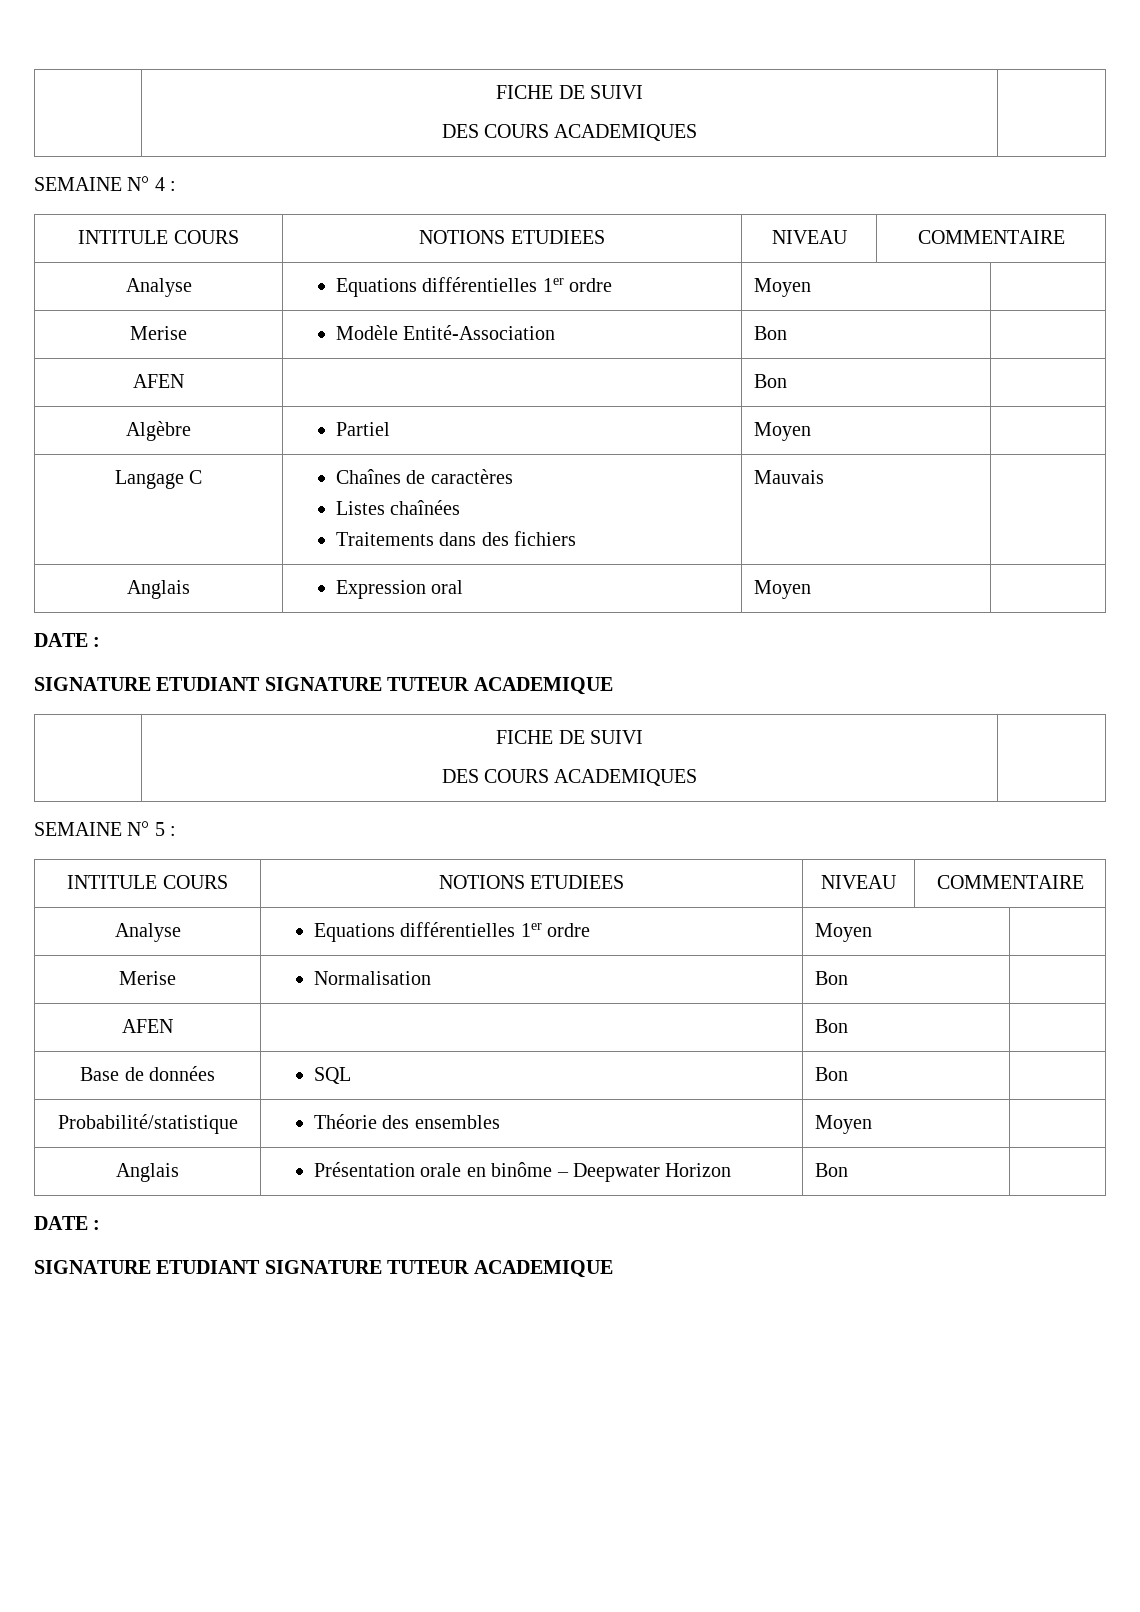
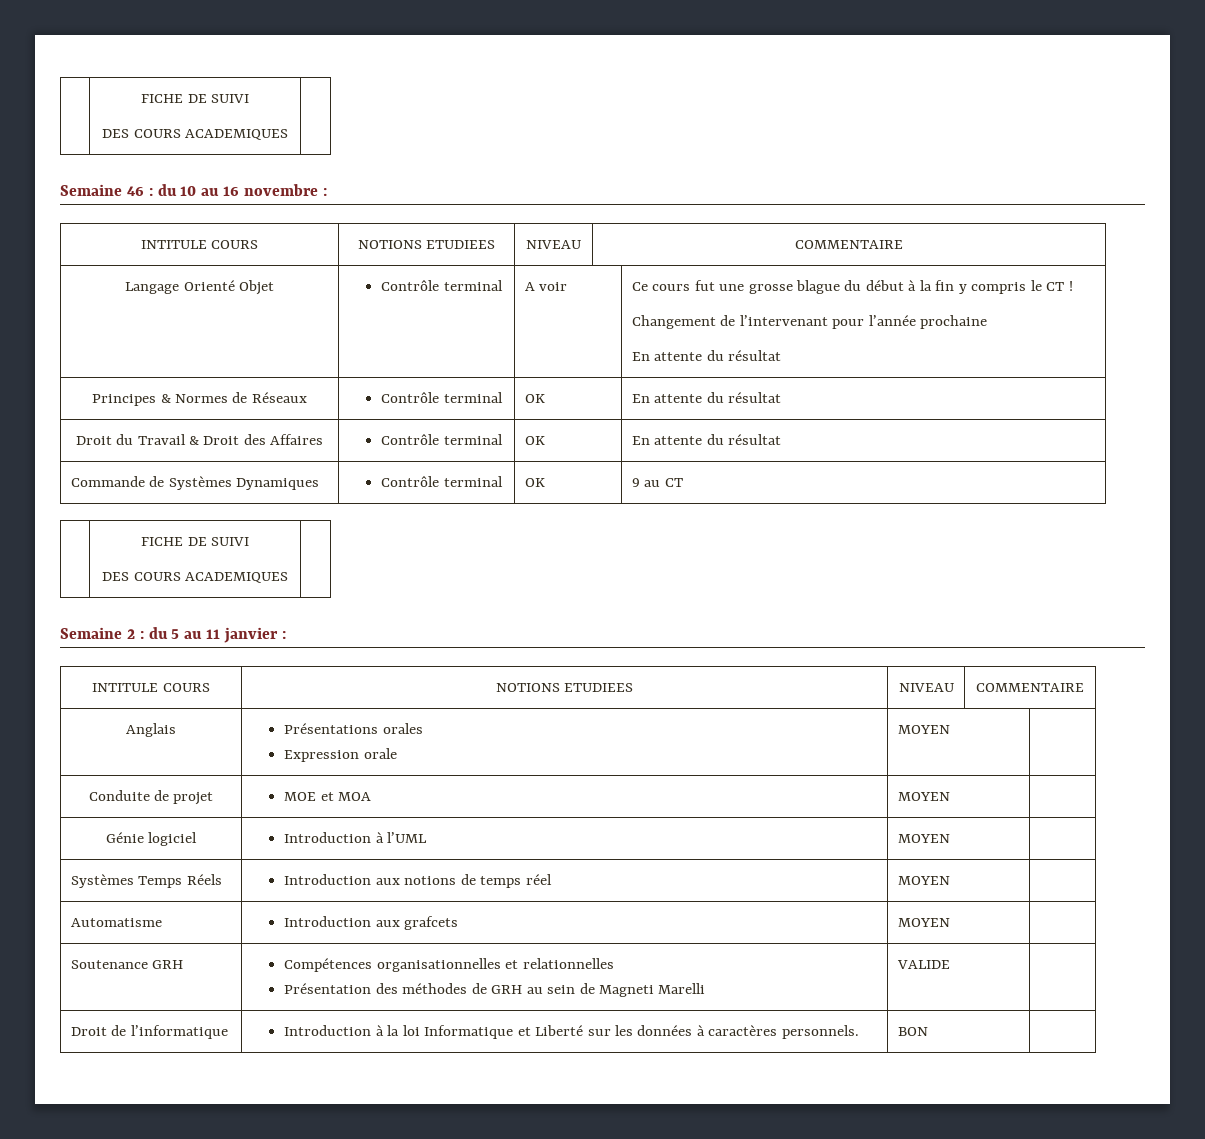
[496,85,643,99] [441,124,698,141] [34,176,177,191] [78,230,239,244] [419,230,605,244] [771,230,848,244] [917,230,1065,244] [125,278,192,297] [336,277,613,297] [754,278,812,297] [130,326,187,340] [336,325,556,340] [754,326,788,340] [133,374,184,388] [754,374,788,388] [126,421,191,441] [336,422,391,436] [754,422,812,441] [114,470,203,489] [336,469,513,484] [336,500,461,515] [336,531,577,546] [754,470,825,484] [127,580,190,599] [336,580,464,599] [754,580,812,599] [34,633,101,647] [34,677,613,695] [496,730,643,744] [441,769,698,786] [34,821,177,836] [67,875,228,889] [438,875,625,889] [821,875,897,889] [936,875,1084,889] [114,923,181,942] [314,922,591,942] [815,923,873,942] [119,971,176,985] [314,971,432,985] [815,971,849,985] [122,1019,173,1033] [815,1019,849,1033] [80,1066,215,1081] [314,1067,352,1084] [815,1067,849,1081] [57,1114,238,1134] [314,1114,500,1129] [815,1115,873,1134] [116,1163,179,1182] [314,1162,732,1182] [815,1163,849,1177] [34,1216,101,1230] [34,1260,613,1278] | FICHE DE SUIVI // DES COURS ACADEMIQUES | // SEMAINE N° 4 : // INTITULE COURS | NOTIONS ETUDIEES | NIVEAU | COMMENTAIRE // Analyse | Equations différentielles 1er ordre | Moyen | // Merise | Modèle Entité-Association | Bon | // AFEN | | Bon | // Algèbre | Partiel | Moyen | // Langage C | Chaînes de caractères // Listes chaînées // Traitements dans des fichiers | Mauvais | // Anglais | Expression oral | Moyen | // DATE : // SIGNATURE ETUDIANT SIGNATURE TUTEUR ACADEMIQUE // | FICHE DE SUIVI // DES COURS ACADEMIQUES | // SEMAINE N° 5 : // INTITULE COURS | NOTIONS ETUDIEES | NIVEAU | COMMENTAIRE // Analyse | Equations différentielles 1er ordre | Moyen | // Merise | Normalisation | Bon | // AFEN | | Bon | // Base de données | SQL | Bon | // Probabilité/statistique | Théorie des ensembles | Moyen | // Anglais | Présentation orale en binôme – Deepwater Horizon | Bon | // DATE : // SIGNATURE ETUDIANT SIGNATURE TUTEUR ACADEMIQUE -> [141,94,249,103] [102,129,288,140] [60,184,327,196] [140,240,259,249] [357,240,496,249] [526,240,581,249] [795,240,903,249] [125,280,274,295] [381,280,503,291] [524,282,568,291] [631,280,1073,294] [631,315,987,329] [631,350,782,361] [92,392,307,406] [381,392,503,403] [524,394,545,403] [631,392,782,403] [75,434,324,445] [381,434,503,445] [524,436,545,445] [631,434,782,445] [70,476,320,490] [381,476,503,487] [524,478,545,487] [631,478,683,487] [141,537,249,546] [102,572,288,583] [60,627,286,643] [92,683,210,692] [495,683,634,692] [898,683,954,692] [976,683,1084,692] [126,723,176,737] [284,723,423,734] [284,748,397,762] [897,725,950,734] [88,790,214,805] [284,792,372,801] [897,792,950,801] [105,832,198,846] [284,832,428,843] [897,834,950,843] [70,874,222,888] [284,874,552,888] [897,876,950,885] [70,918,162,927] [284,916,459,930] [897,918,950,927] [70,960,184,969] [284,958,614,972] [284,983,706,997] [896,960,950,969] [70,1025,228,1039] [284,1025,859,1039] [897,1027,928,1036] | FICHE DE SUIVI // DES COURS ACADEMIQUES | // Semaine 46 : du 10 au 16 novembre : // INTITULE COURS | NOTIONS ETUDIEES | NIVEAU | COMMENTAIRE // Langage Orienté Objet | Contrôle terminal | A voir | Ce cours fut une grosse blague du début à la fin y compris le CT ! // Changement de l’intervenant pour l’année prochaine // En attente du résultat // Principes & Normes de Réseaux | Contrôle terminal | OK | En attente du résultat // Droit du Travail & Droit des Affaires | Contrôle terminal | OK | En attente du résultat // Commande de Systèmes Dynamiques | Contrôle terminal | OK | 9 au CT // | FICHE DE SUIVI // DES COURS ACADEMIQUES | // Semaine 2 : du 5 au 11 janvier : // INTITULE COURS | NOTIONS ETUDIEES | NIVEAU | COMMENTAIRE // Anglais | Présentations orales // Expression orale | MOYEN | // Conduite de projet | MOE et MOA | MOYEN | // Génie logiciel | Introduction à l’UML | MOYEN | // Systèmes Temps Réels | Introduction aux notions de temps réel | MOYEN | // Automatisme | Introduction aux grafcets | MOYEN | // Soutenance GRH | Compétences organisationnelles et relationnelles // Présentation des méthodes de GRH au sein de Magneti Marelli | VALIDE | // Droit de l’informatique | Introduction à la loi Informatique et Liberté sur les données à caractères personnels. | BON |

